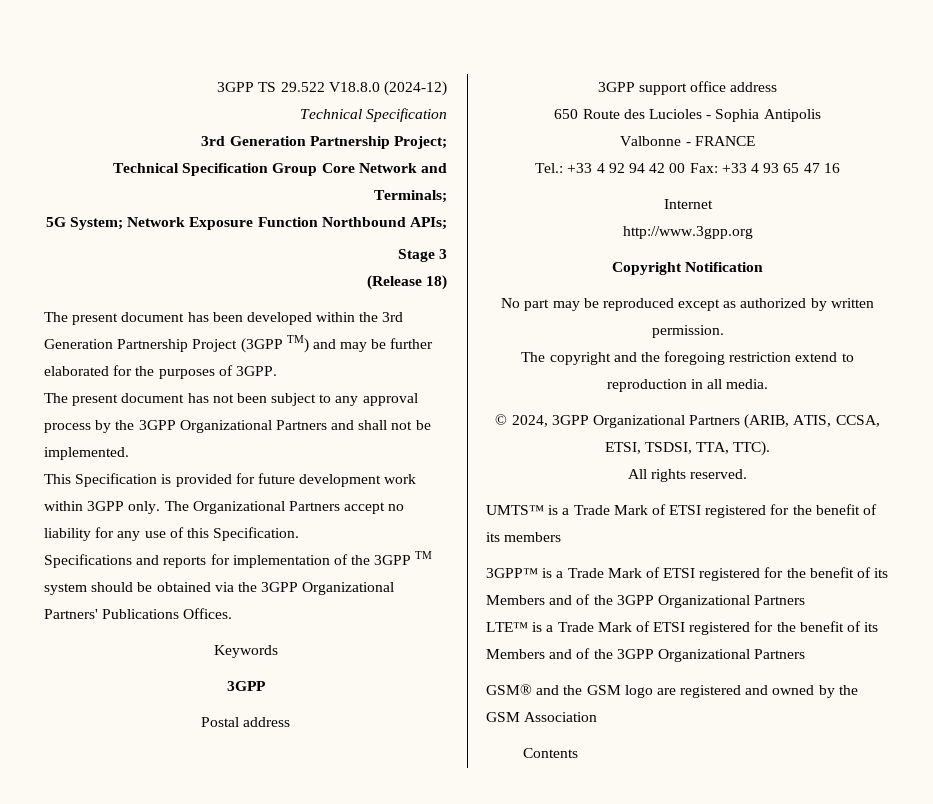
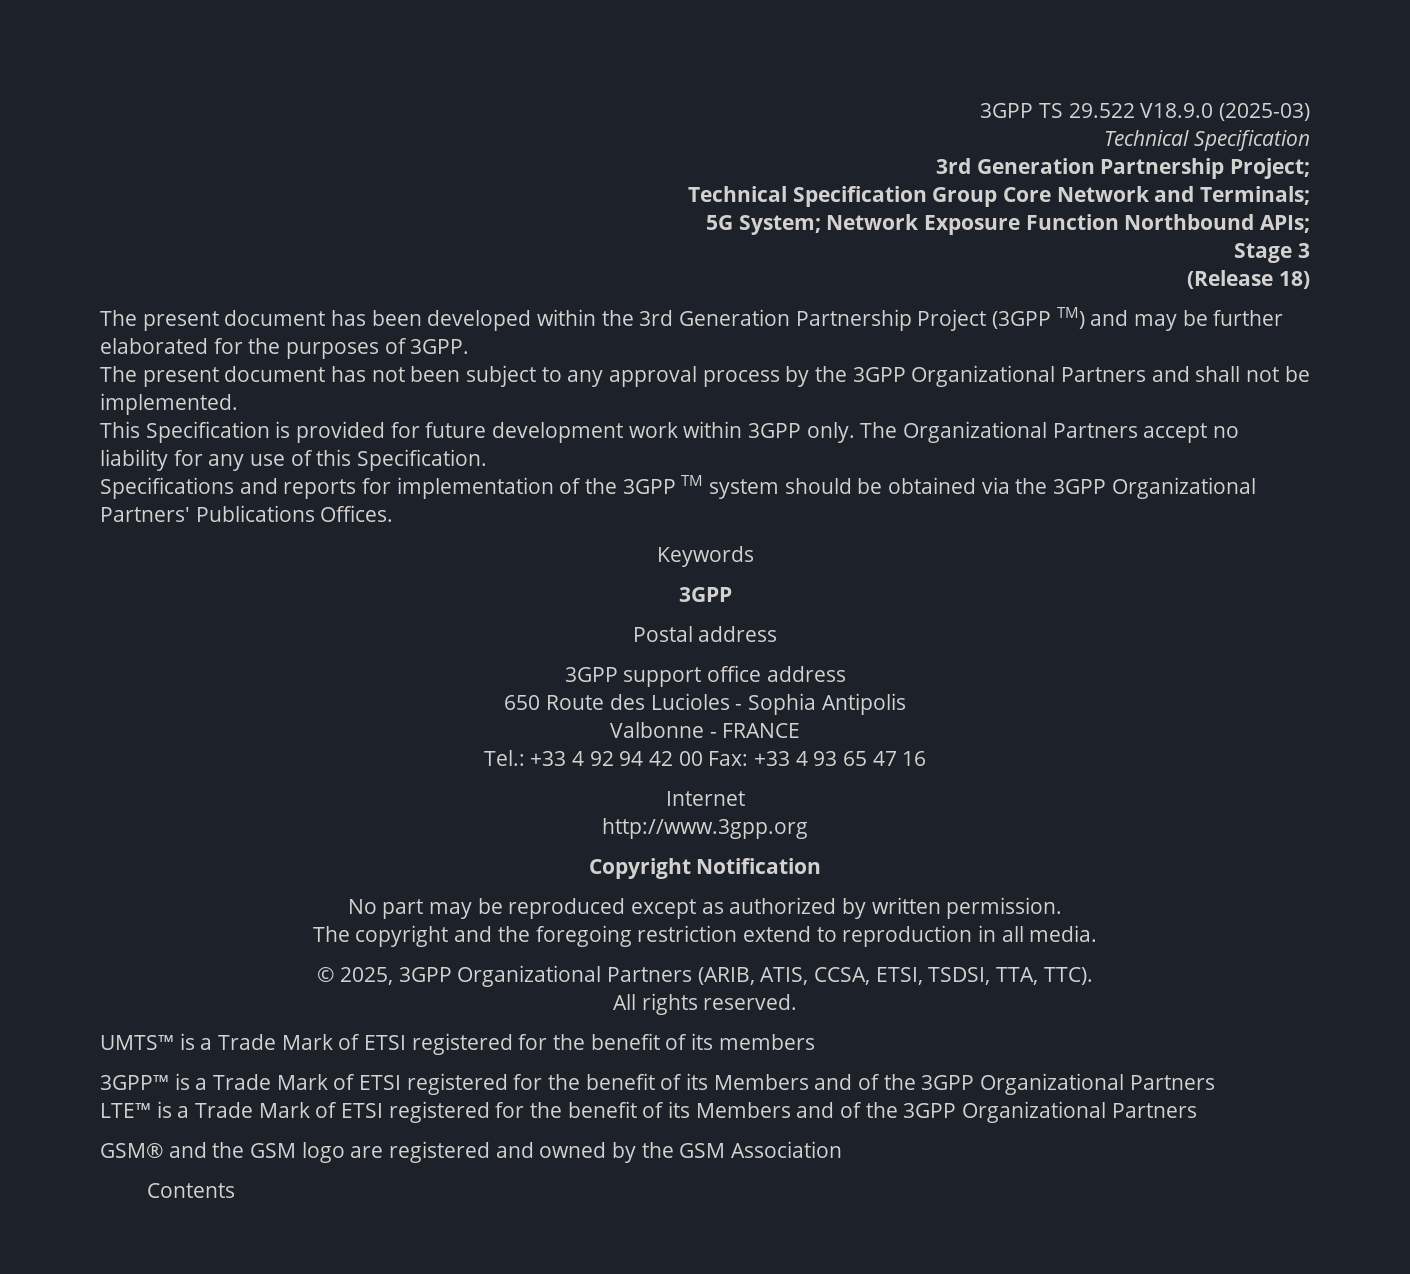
[328,81,447,96] V18.8.0 (2024-12) -> [1140,103,1310,121] V18.9.0 (2025-03)
[511,415,548,427] 2024, -> [340,967,394,985] 2025,

